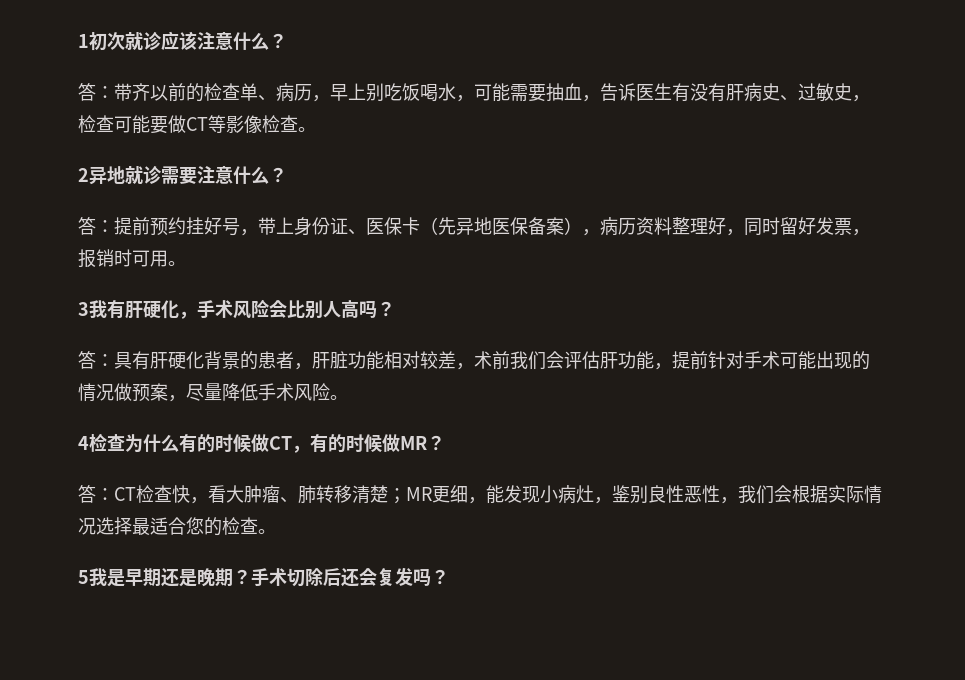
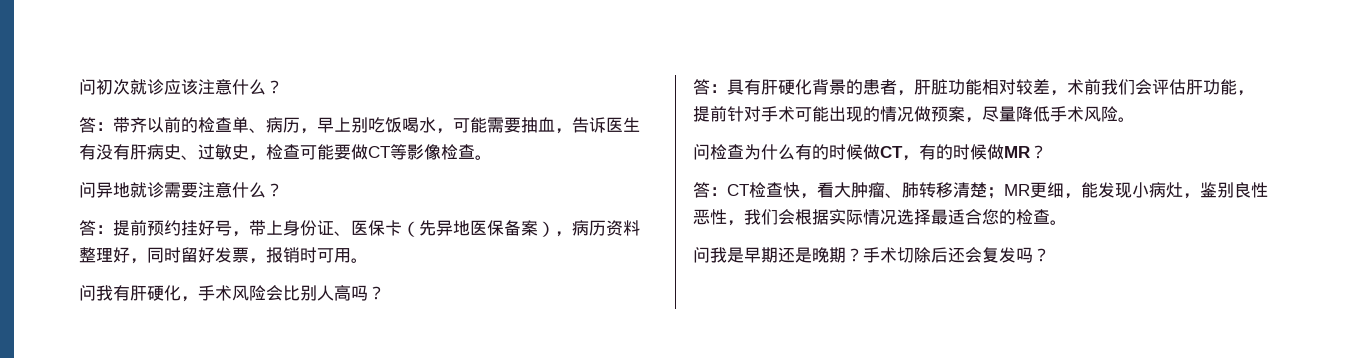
[78,34,89,48] 1 -> [79,79,96,95] 问
[78,168,89,182] 2 -> [79,182,96,198] 问
[78,302,89,316] 3 -> [79,285,96,301] 问
[78,436,89,450] 4 -> [693,144,710,160] 问
[78,570,89,584] 5 -> [693,247,710,263] 问

